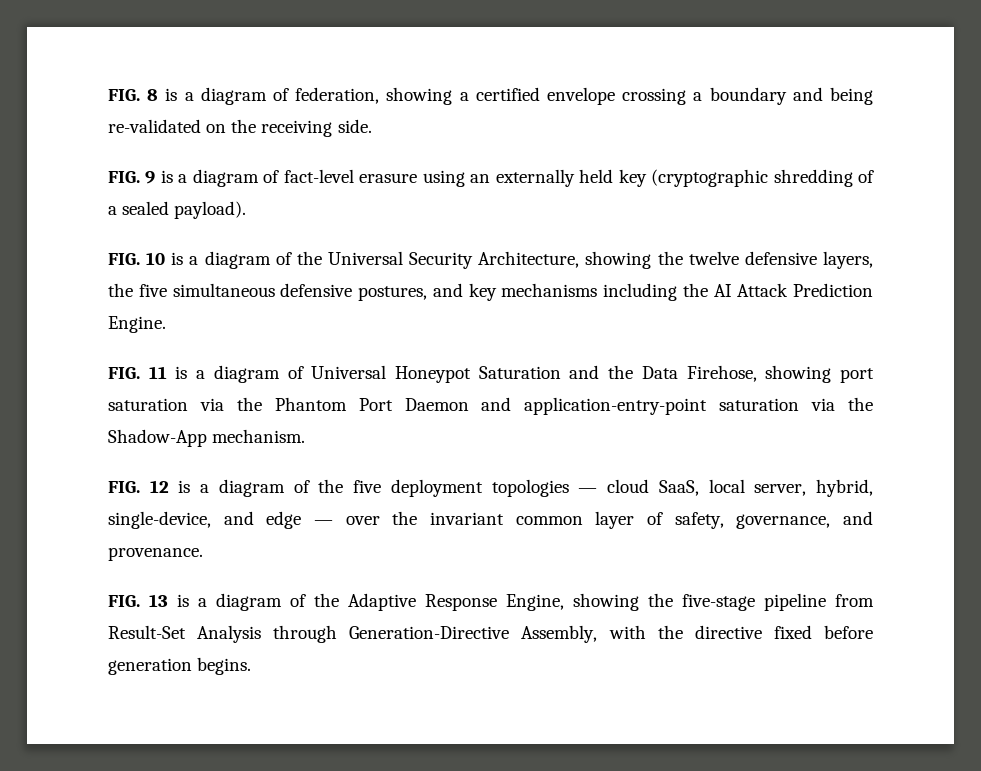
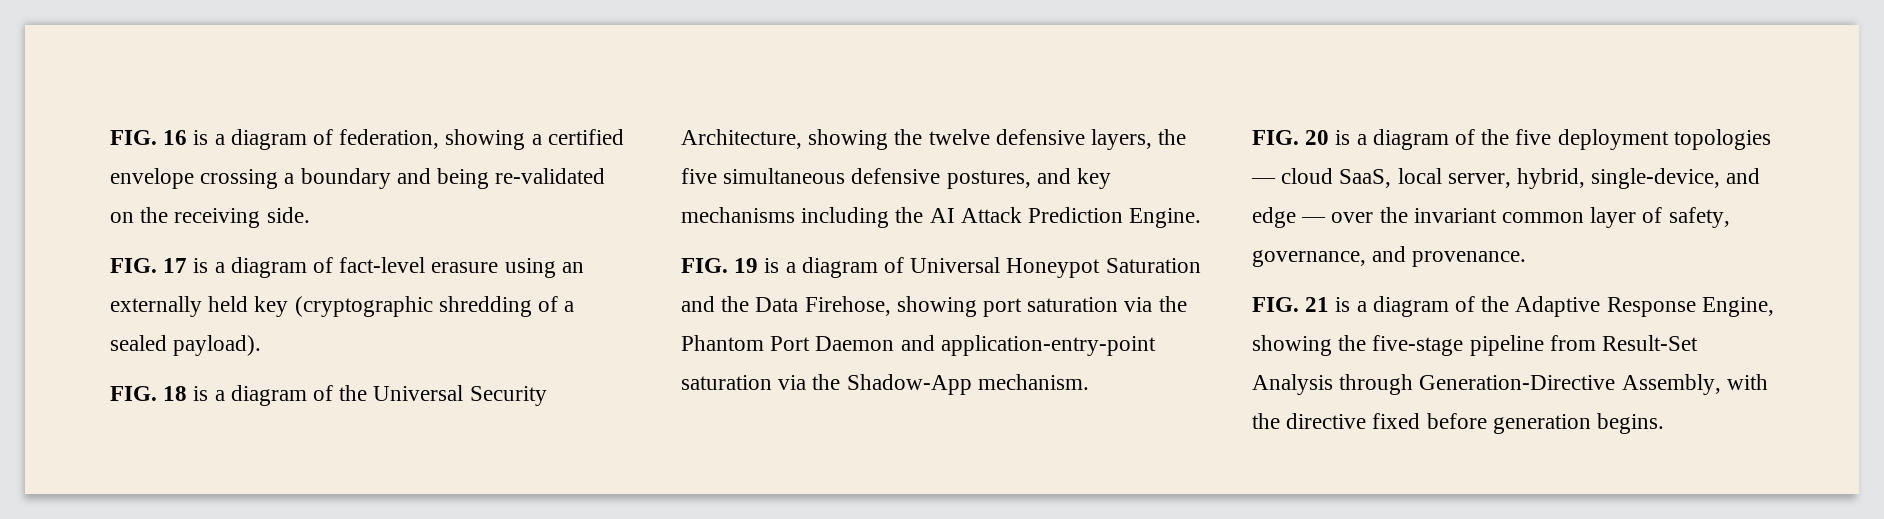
[108,89,159,101] FIG. 8 -> [110,130,188,145] FIG. 16
[145,171,156,184] 9 -> [163,258,188,273] 17
[146,252,166,265] 10 -> [163,386,188,401] 18
[148,366,167,379] 11 -> [734,258,759,273] 19
[149,480,169,493] 12 -> [1305,130,1330,145] 20
[149,594,168,607] 13 -> [1305,297,1330,312] 21

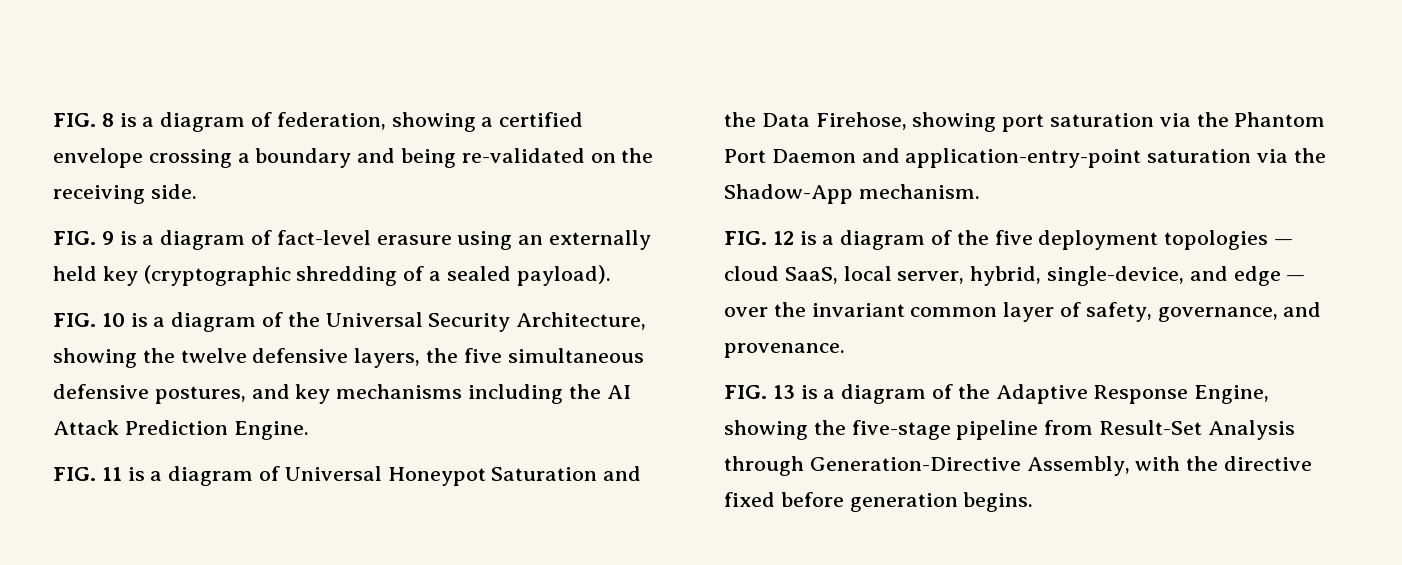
[110,130,188,145] FIG. 16 -> [53,113,114,127] FIG. 8
[163,258,188,273] 17 -> [101,231,114,245] 9
[163,386,188,401] 18 -> [101,313,125,327] 10
[734,258,759,273] 19 -> [101,467,122,481] 11
[1305,130,1330,145] 20 -> [772,231,794,245] 12
[1305,297,1330,312] 21 -> [772,385,795,399] 13

